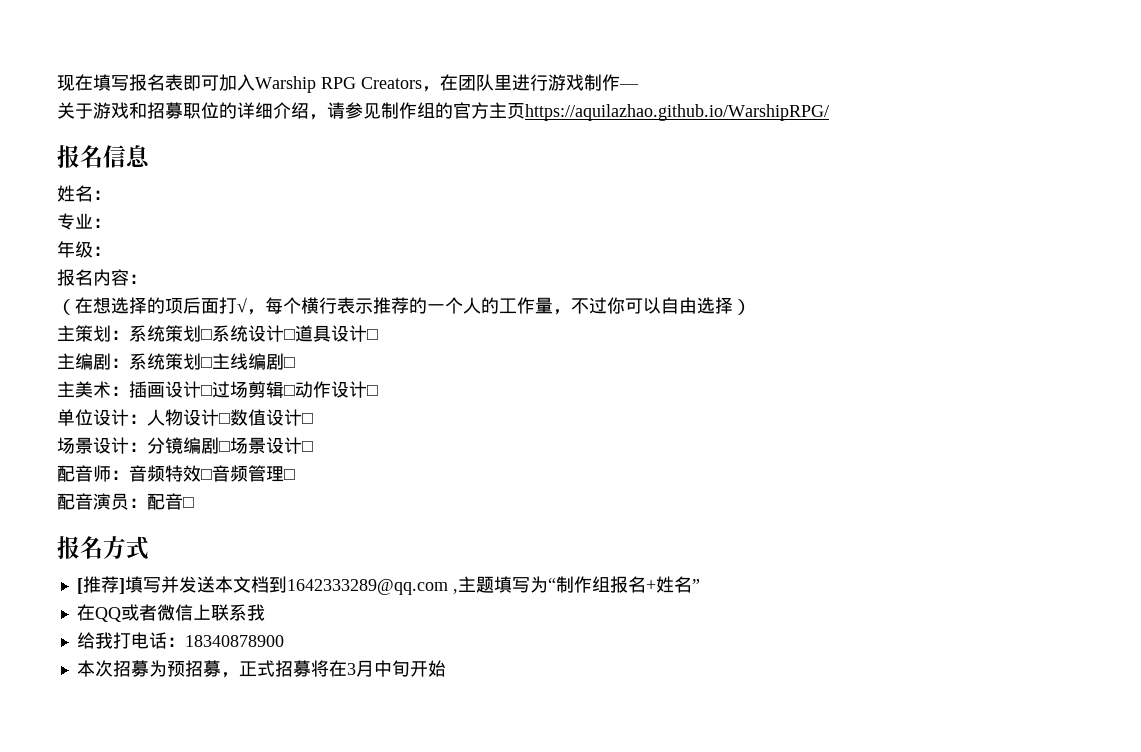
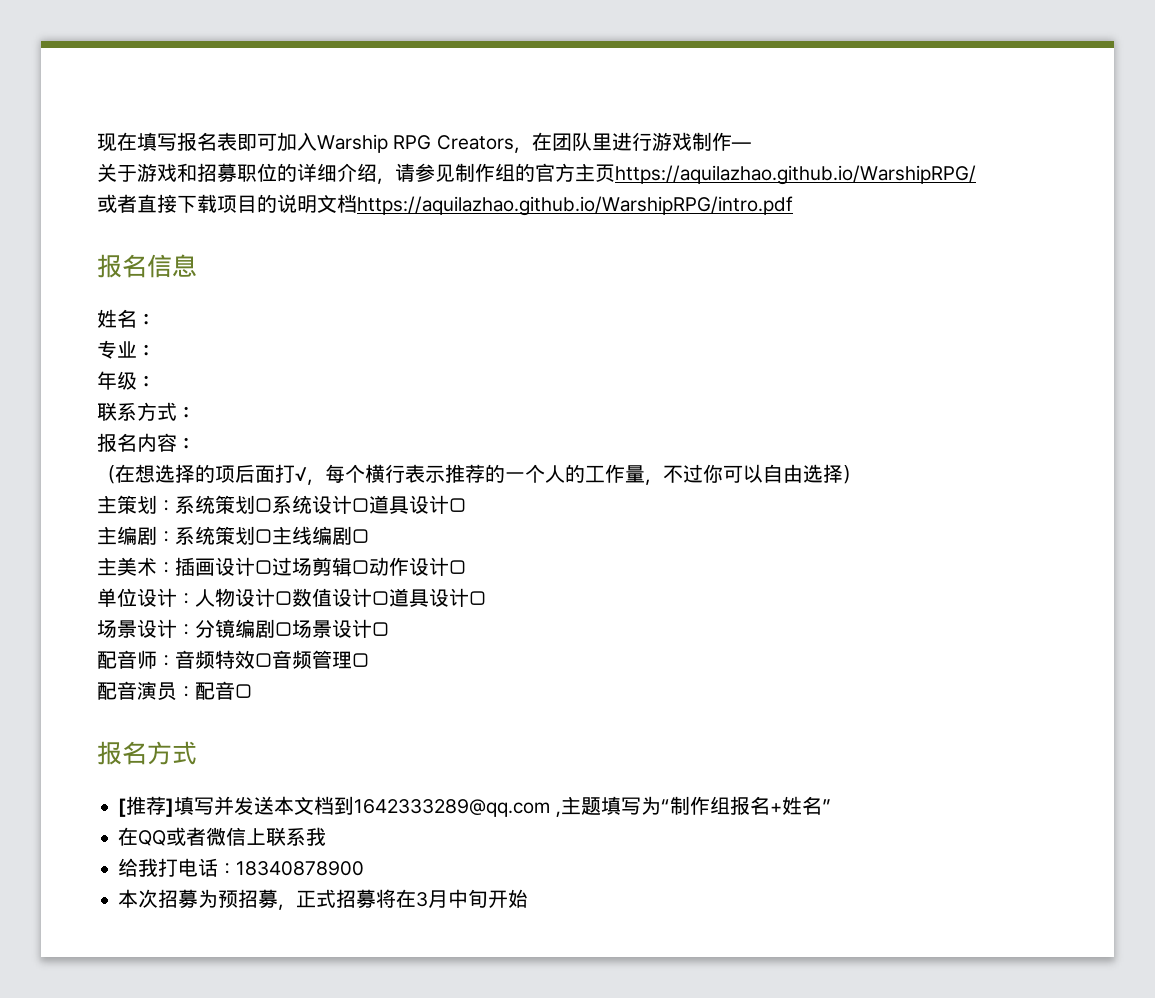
(829, 112) none -> [97,194,793,216] // 或者直接下载项目的说明文档https://aquilazhao.github.io/WarshipRPG/intro.pdf
(111, 251) none -> [97,402,195,421] // 联系方式：
(313, 418) none -> [389,588,486,607] 道具设计□

